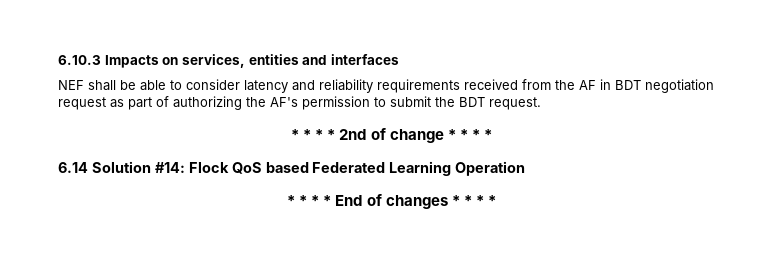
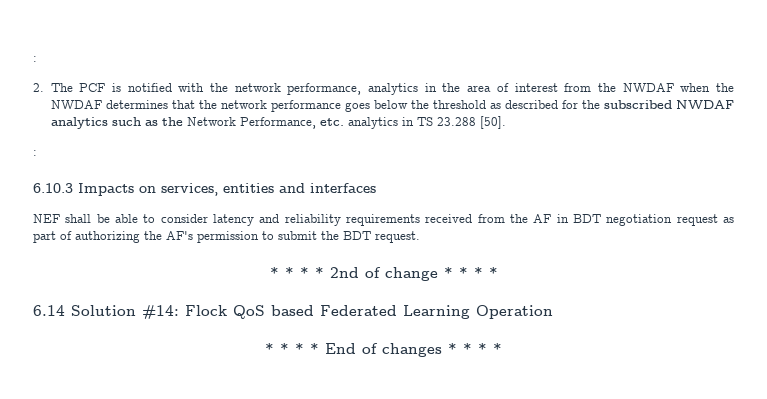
(58, 60) none -> [33,56,37,62] [33,83,735,95] [50,100,734,112] [50,116,506,129] [33,150,37,156] : // 2. The PCF is notified with the network performance, analytics in the area of interest from the NWDAF when the NWDAF determines that the network performance goes below the threshold as described for the subscribed NWDAF analytics such as the Network Performance, etc. analytics in TS 23.288 [50]. // : //

